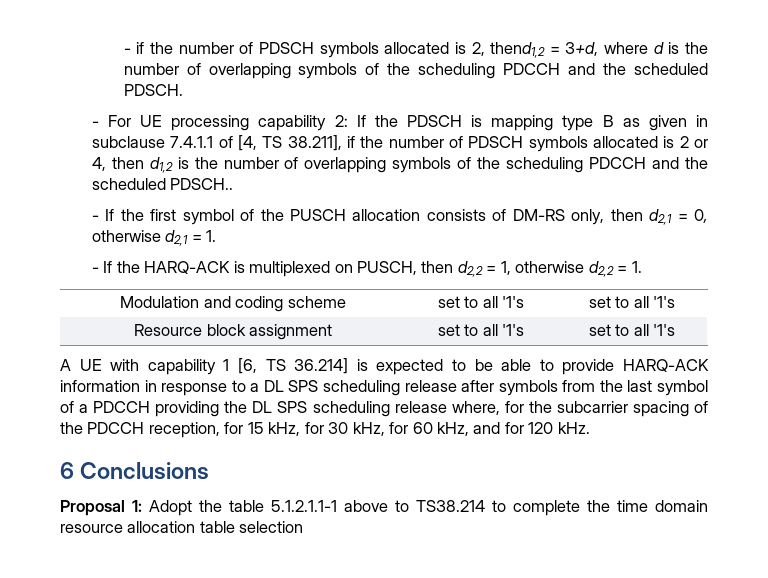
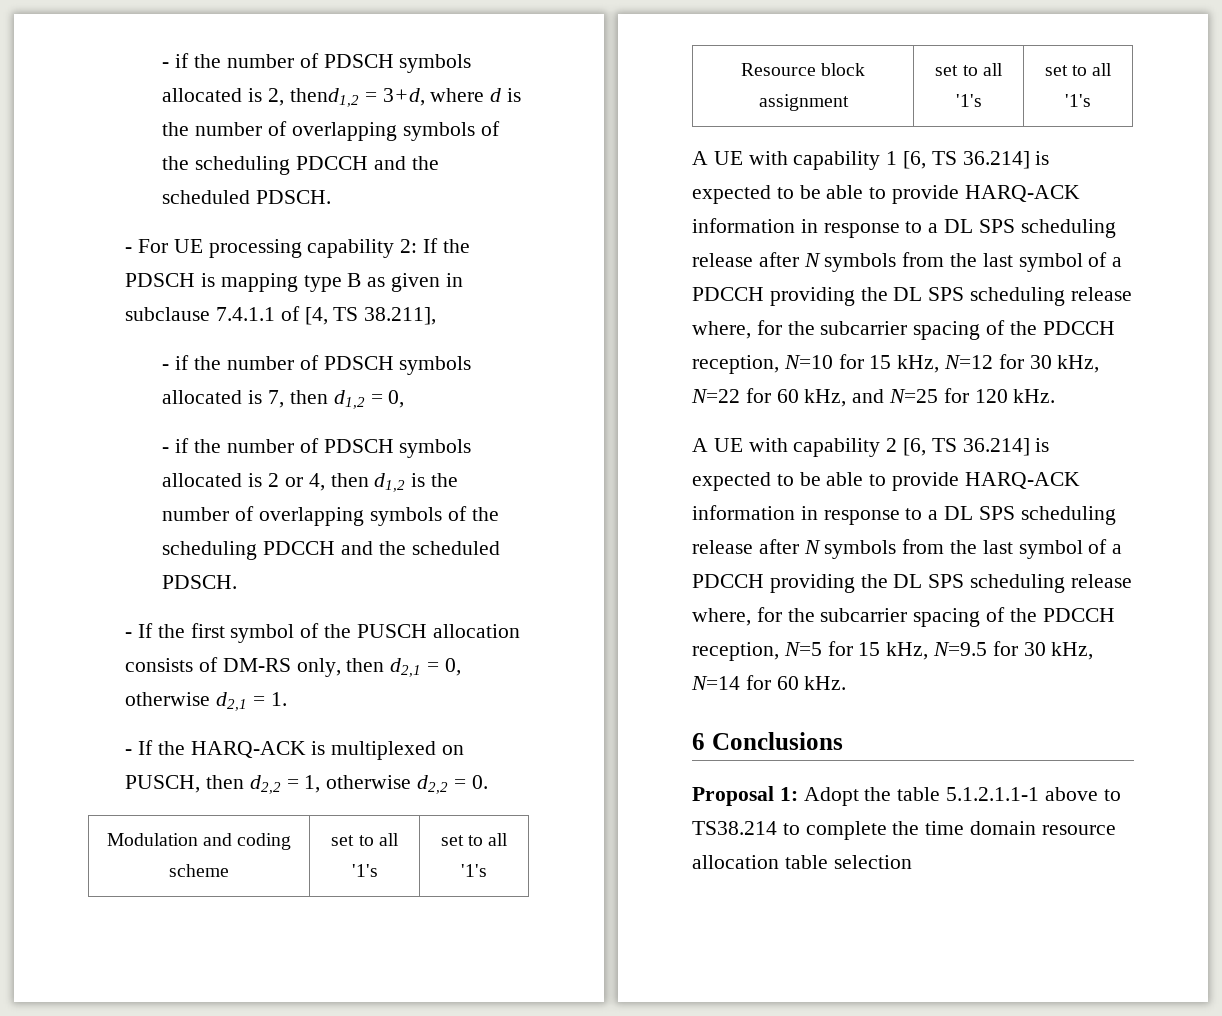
(342, 143) none -> [162,355,472,375] [162,390,405,409] [162,447,170,453] // - if the number of PDSCH symbols allocated is 7, then d1,2 = 0, // -
[170,178,234,190] PDSCH.. -> [162,575,238,589] PDSCH.
[631,261,642,273] 1. -> [471,775,488,789] 0.
(495, 386) none -> [803,253,821,267] N
[224,422,385,436] for 15 kHz, for 30 kHz, -> [783,354,1100,373] [691,389,740,403] N=10 for 15 kHz, N=12 for 30 kHz, N=22
(501, 428) none -> [889,389,939,403] N=25
(590, 428) none -> [692,438,1050,457] [692,472,1080,491] [692,505,1116,525] [692,539,1123,559] [692,574,1132,593] [692,607,1115,627] [692,641,1094,661] [691,675,847,690] // A UE with capability 2 [6, TS 36.214] is expected to be able to provide HARQ-ACK information in response to a DL SPS scheduling release after N symbols from the last symbol of a PDCCH providing the DL SPS scheduling release where, for the subcarrier spacing of the PDCCH reception, N=5 for 15 kHz, N=9.5 for 30 kHz, N=14 for 60 kHz.

